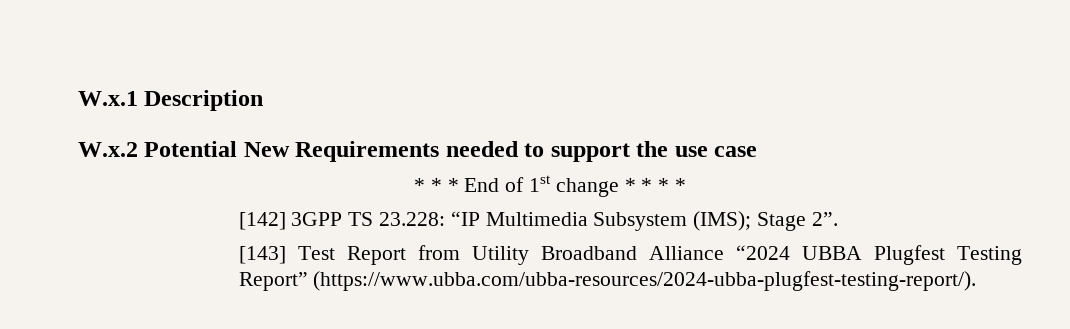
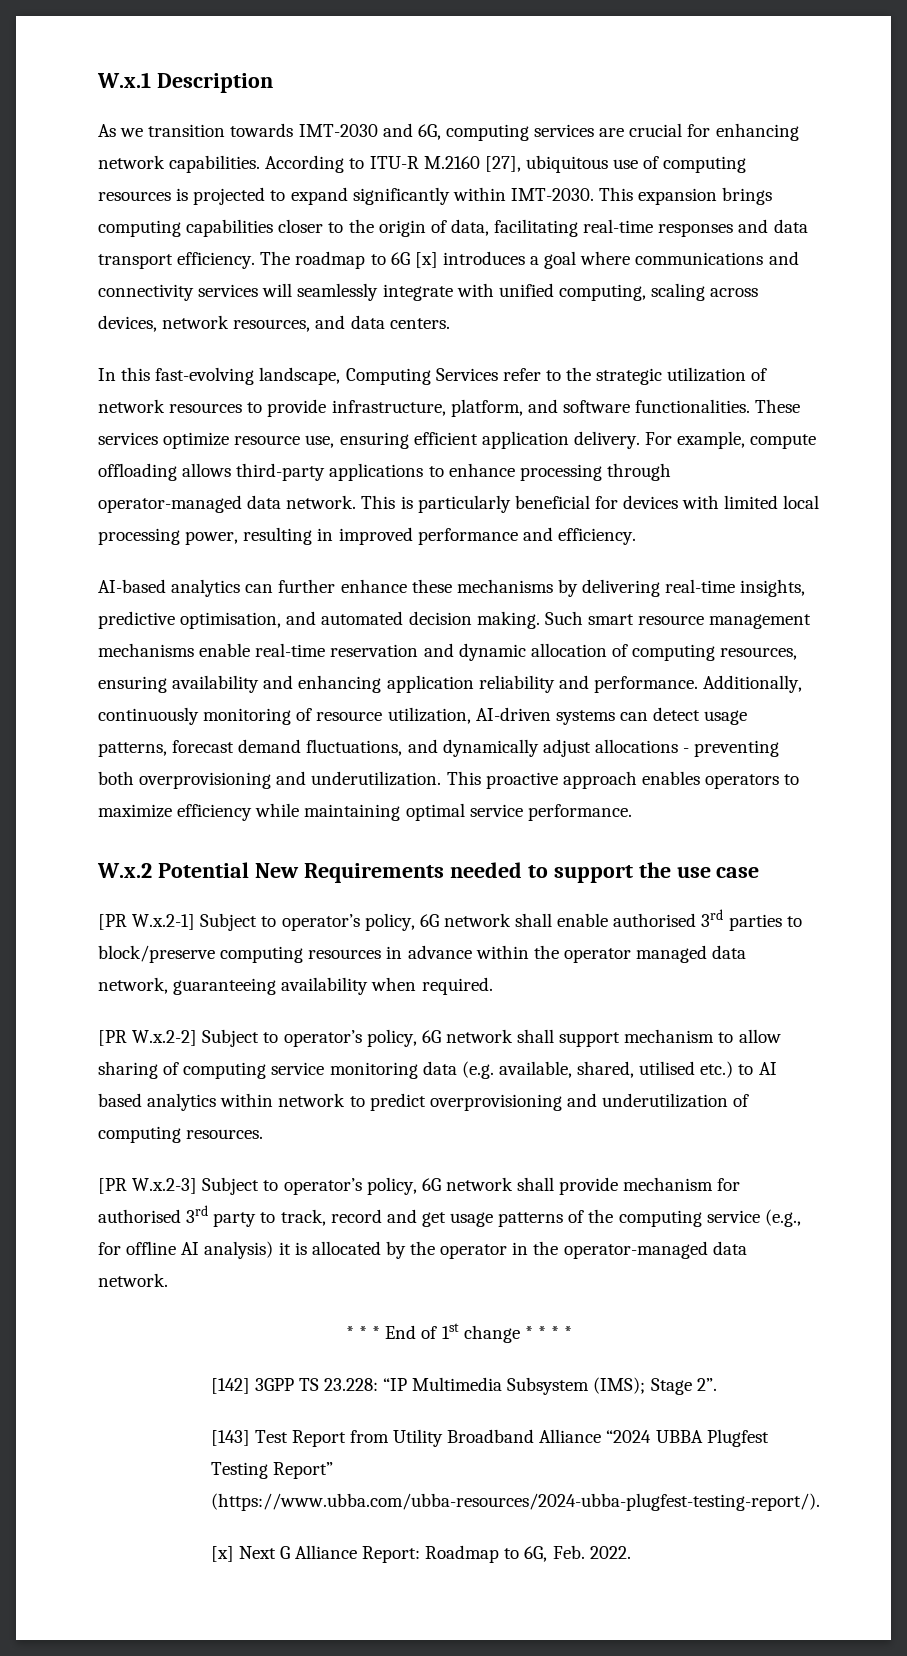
(264, 100) none -> [98,123,799,141] [98,155,747,173] [98,187,773,205] [98,219,808,237] [98,251,799,269] [98,283,759,301] [98,315,450,332] [98,367,768,385] [98,399,801,417] [98,431,817,449] [98,463,671,481] [98,495,820,513] [98,527,636,545] [98,579,806,597] [98,611,812,629] [98,643,798,661] [98,675,803,693] [98,707,748,725] [98,739,780,757] [98,771,800,789] [98,803,632,821] // As we transition towards IMT-2030 and 6G, computing services are crucial for enhancing network capabilities. According to ITU-R M.2160 [27], ubiquitous use of computing resources is projected to expand significantly within IMT-2030. This expansion brings computing capabilities closer to the origin of data, facilitating real-time responses and data transport efficiency. The roadmap to 6G [x] introduces a goal where communications and connectivity services will seamlessly integrate with unified computing, scaling across devices, network resources, and data centers. // In this fast-evolving landscape, Computing Services refer to the strategic utilization of network resources to provide infrastructure, platform, and software functionalities. These services optimize resource use, ensuring efficient application delivery. For example, compute offloading allows third-party applications to enhance processing through operator-managed data network. This is particularly beneficial for devices with limited local processing power, resulting in improved performance and efficiency. // AI-based analytics can further enhance these mechanisms by delivering real-time insights, predictive optimisation, and automated decision making. Such smart resource management mechanisms enable real-time reservation and dynamic allocation of computing resources, ensuring availability and enhancing application reliability and performance. Additionally, continuously monitoring of resource utilization, AI-driven systems can detect usage patterns, forecast demand fluctuations, and dynamically adjust allocations - preventing both overprovisioning and underutilization. This proactive approach enables operators to maximize efficiency while maintaining optimal service performance.
(758, 151) none -> [98,909,802,931] [98,945,747,963] [98,977,493,995] [98,1029,781,1047] [98,1061,777,1079] [98,1093,750,1111] [98,1126,264,1143] [98,1177,741,1195] [98,1205,801,1227] [98,1241,747,1259] [98,1273,168,1287] // [PR W.x.2-1] Subject to operator’s policy, 6G network shall enable authorised 3rd parties to block/preserve computing resources in advance within the operator managed data network, guaranteeing availability when required. // [PR W.x.2-2] Subject to operator’s policy, 6G network shall support mechanism to allow sharing of computing service monitoring data (e.g. available, shared, utilised etc.) to AI based analytics within network to predict overprovisioning and underutilization of computing resources. // [PR W.x.2-3] Subject to operator’s policy, 6G network shall provide mechanism for authorised 3rd party to track, record and get usage patterns of the computing service (e.g., for offline AI analysis) it is allocated by the operator in the operator-managed data network.
(977, 281) none -> [210,1545,631,1563] // [x] Next G Alliance Report: Roadmap to 6G, Feb. 2022.

